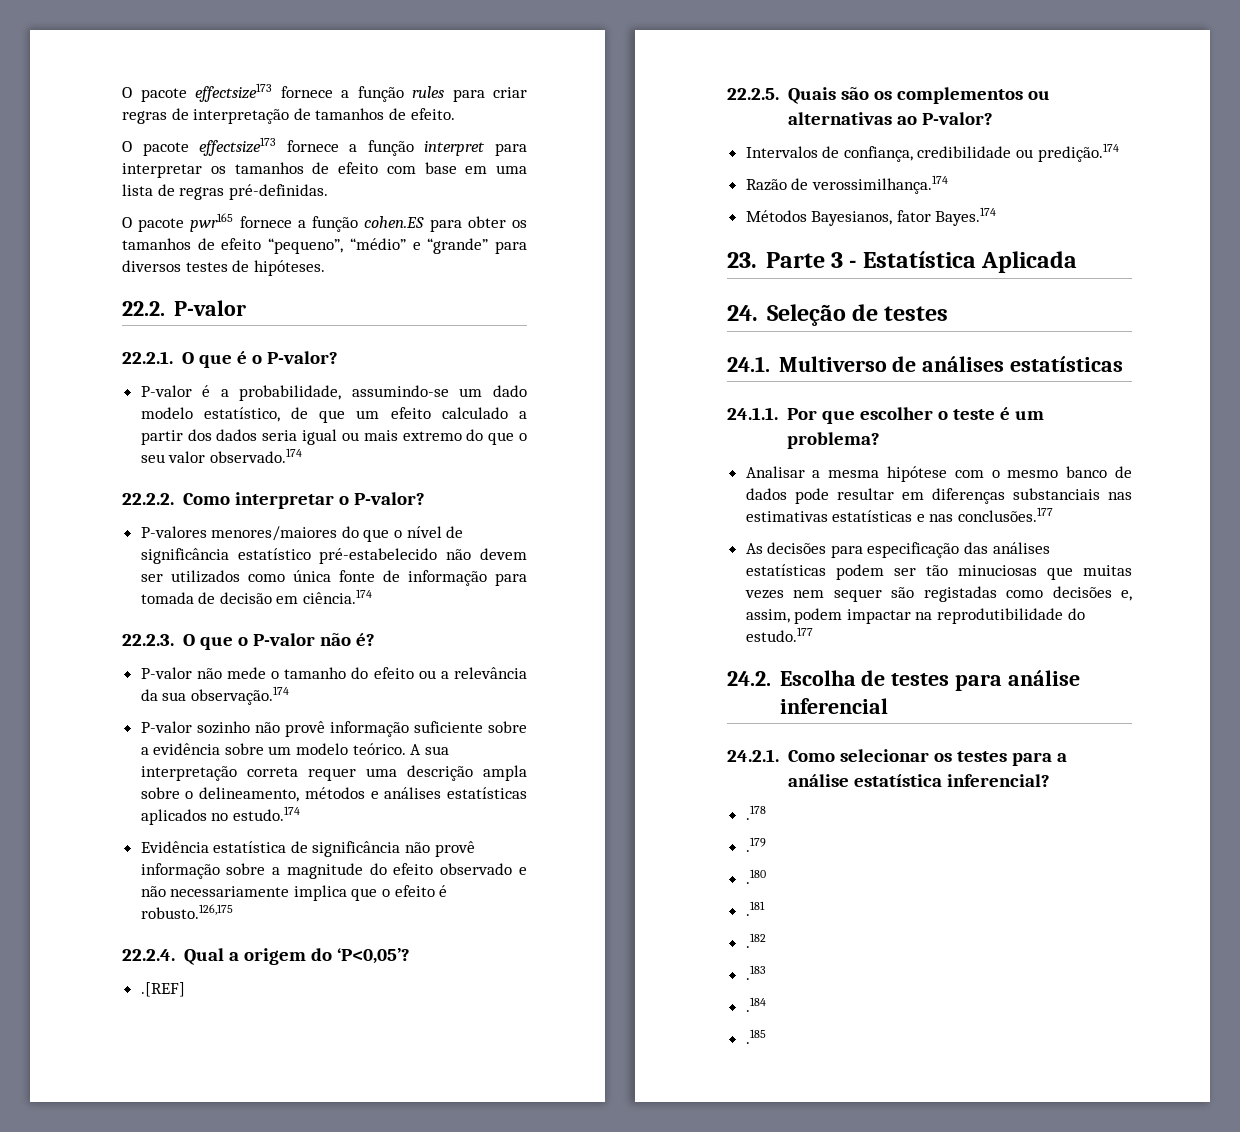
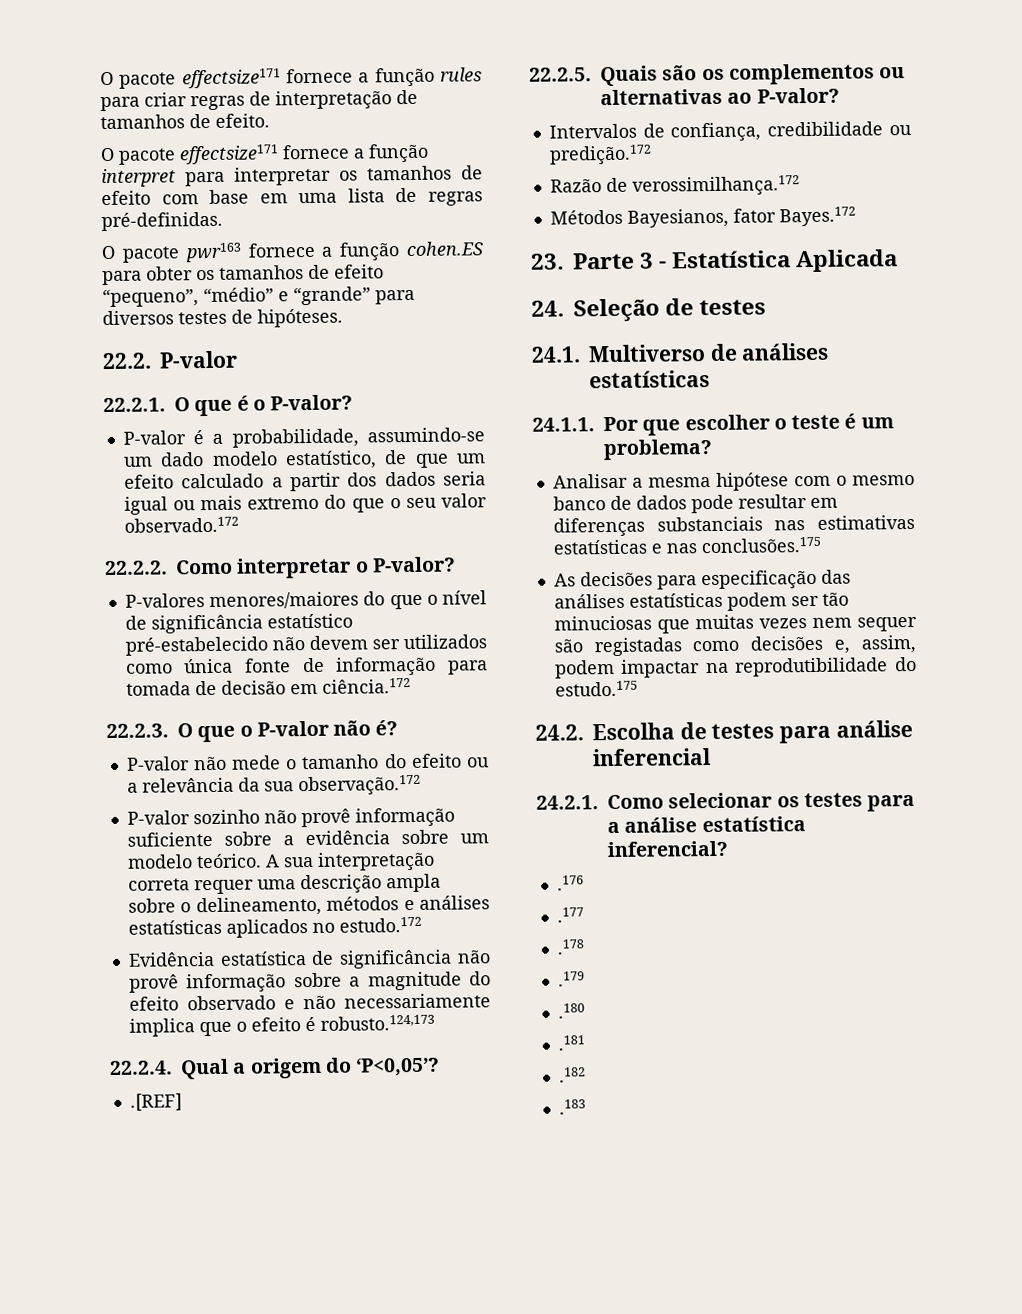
[122,83,272,102] O pacote effectsize173 -> [100,68,281,89] O pacote effectsize171
[199,137,277,156] effectsize173 -> [179,144,279,165] effectsize171
[190,213,234,232] pwr165 -> [184,242,242,263] pwr163
[209,448,302,463] observado.174 -> [123,516,239,533] observado.172
[303,589,373,604] ciência.174 -> [321,678,411,694] ciência.172
[190,686,289,705] observação.174 -> [297,774,421,796] observação.172
[232,806,300,821] estudo.174 -> [338,916,422,933] estudo.172
[140,904,233,919] robusto.126,175 -> [319,1014,435,1031] robusto.124,173
[1037,143,1119,162] predição.174 -> [548,144,652,165] predição.172
[811,175,948,194] verossimilhança.174 -> [631,175,800,196] verossimilhança.172
[935,207,997,226] Bayes.174 -> [778,206,856,227] Bayes.172
[958,507,1054,522] conclusões.177 -> [700,536,821,554] conclusões.175
[745,627,813,642] estudo.177 -> [554,680,638,697] estudo.175
(1050, 780) none -> [556,875,584,891] [556,907,584,923] // .176 // .177
[745,997,766,1012] [745,1029,766,1044] // .184 // .185 -> (586, 1107) none

